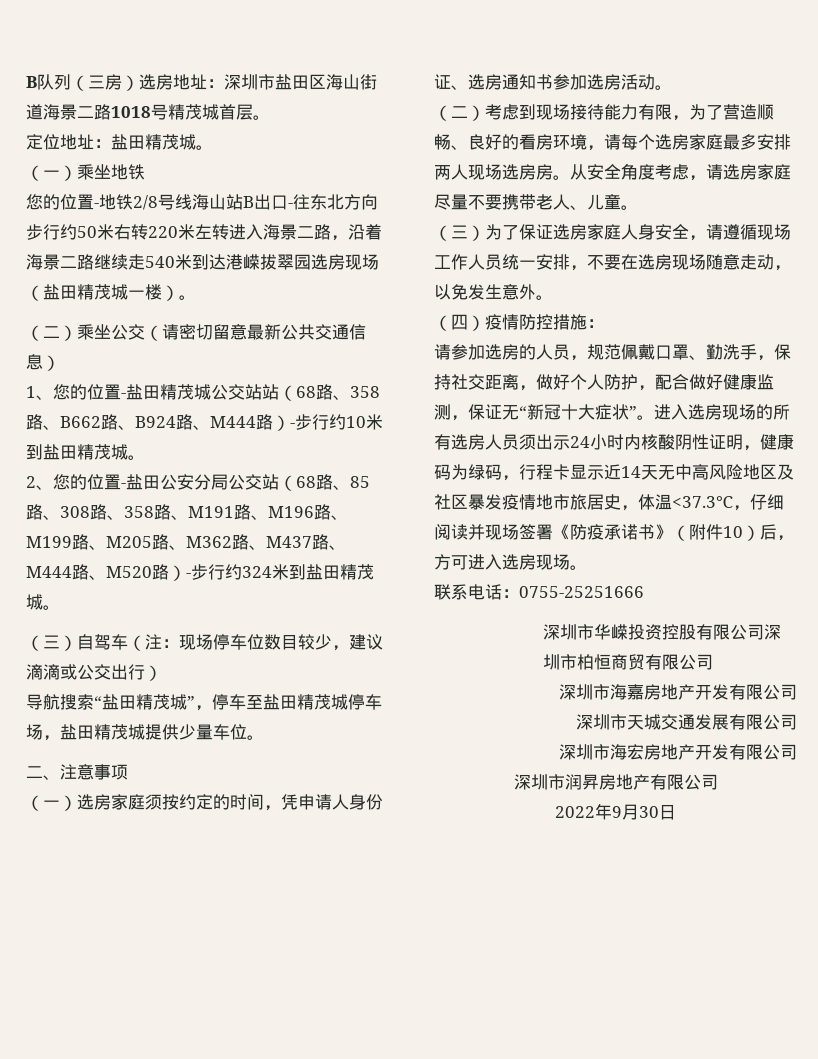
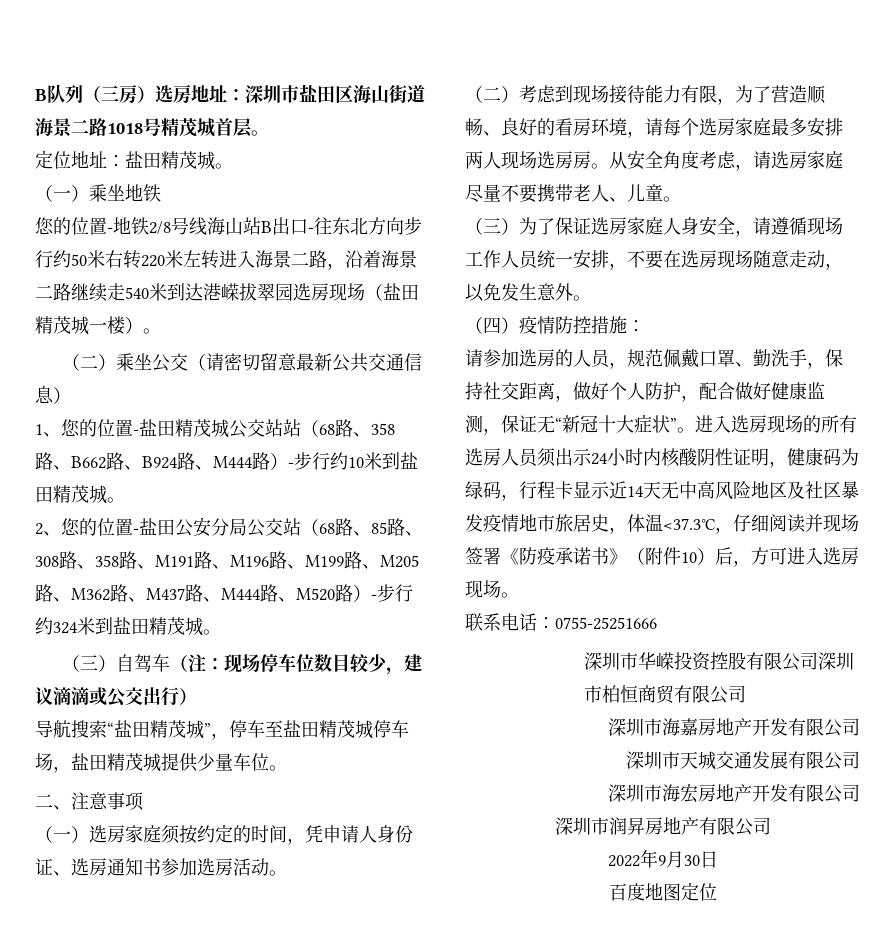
(676, 812) none -> [608,882,717,901] // 百度地图定位

